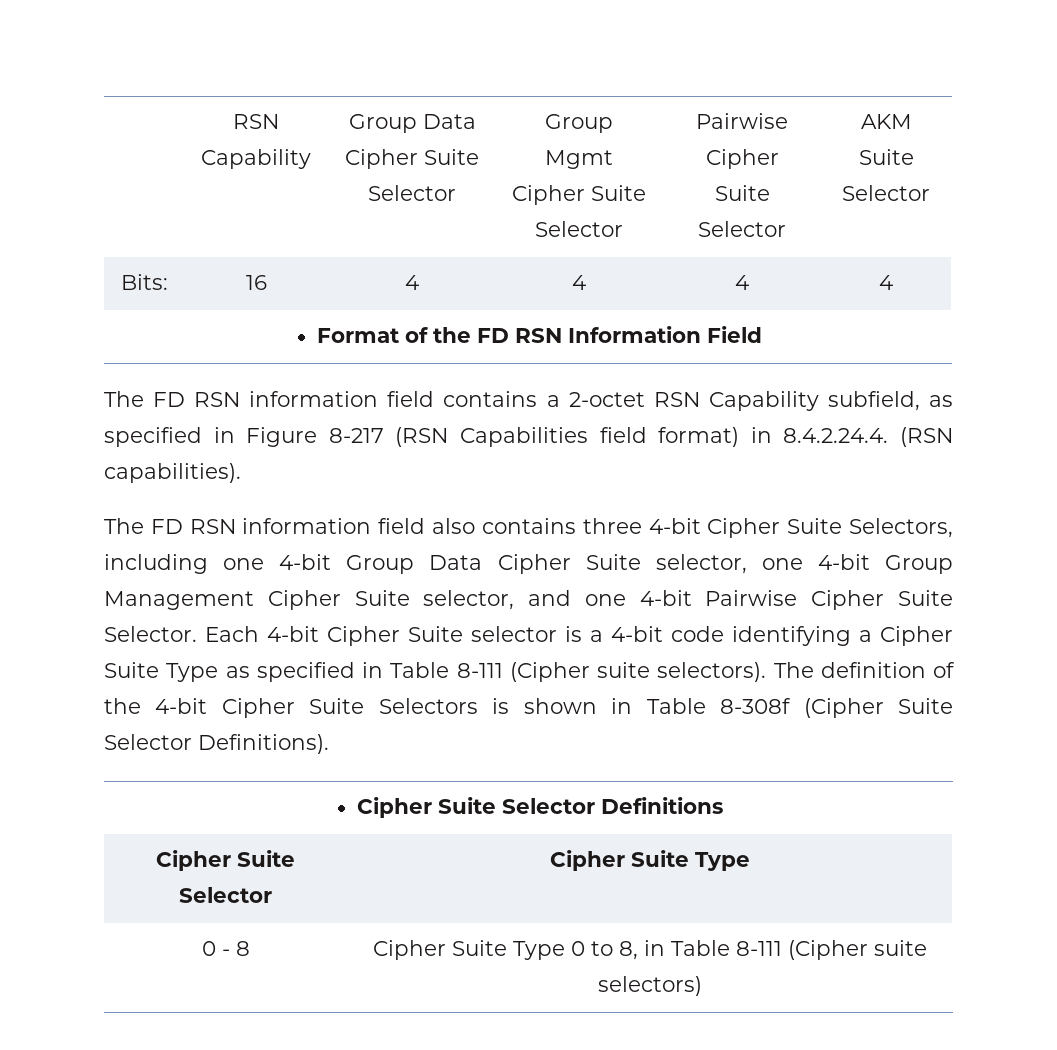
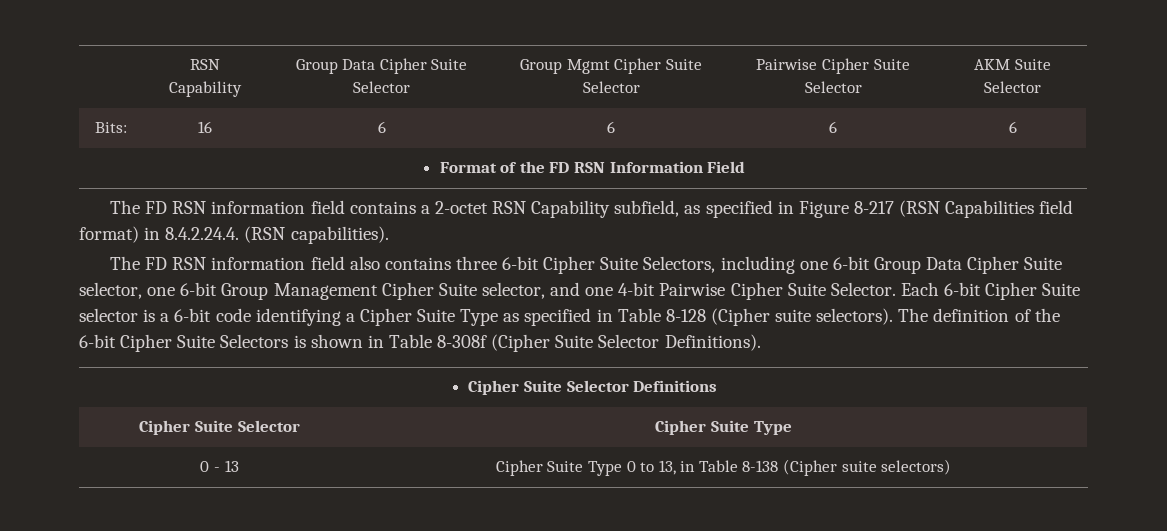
[405,275,419,290] [572,275,586,290] [735,275,749,290] [879,275,893,290] 4 | 4 | 4 | 4 -> [377,121,386,133] [607,121,615,133] [829,121,837,133] [1008,121,1017,133] 6 | 6 | 6 | 6
[648,518,701,534] 4-bit -> [502,256,540,270] 6-bit
[279,554,332,570] 4-bit -> [832,256,870,270] 6-bit
[817,554,870,570] 4-bit -> [180,282,218,296] 6-bit
[267,626,319,642] 4-bit -> [944,282,982,296] 6-bit
[611,626,663,642] 4-bit -> [174,308,212,322] 6-bit
[456,663,503,678] 8-111 -> [665,309,706,322] 8-128
[155,698,208,714] 4-bit -> [79,334,116,348] 6-bit
[235,941,250,956] 8 -> [224,460,239,472] 13
[618,940,782,960] 8, in Table 8-111 -> [658,460,779,475] 13, in Table 8-138

